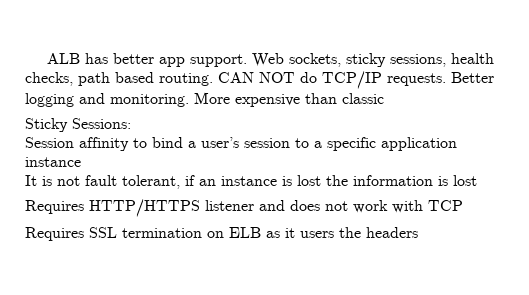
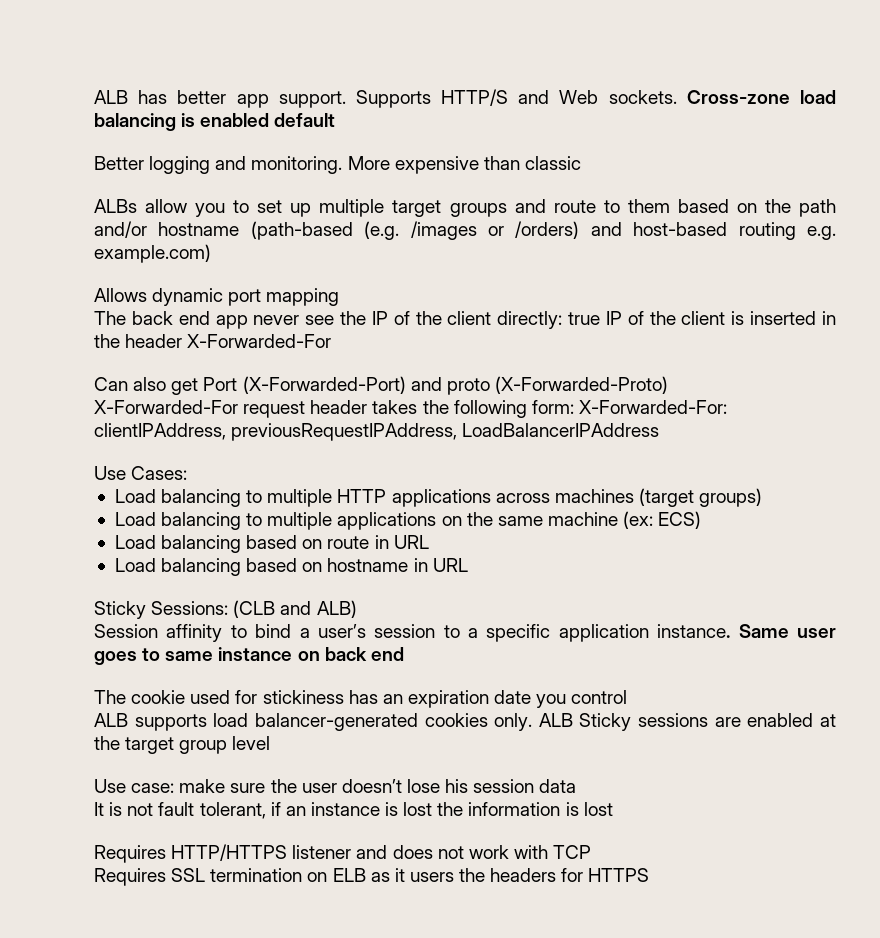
[251,53,494,67] [25,71,446,89] Web sockets, sticky sessions, health checks, path based routing. CAN NOT do TCP/IP requests. -> [355,89,837,108] [94,113,336,131] Supports HTTP/S and Web sockets. Cross-zone load balancing is enabled default //
(384, 98) none -> [94,199,836,217] [94,221,836,240] [94,244,211,263] [94,288,340,306] [94,311,837,329] [94,334,332,348] [94,376,668,395] [94,400,727,418] [94,423,660,441] [94,466,188,480] [114,488,763,507] [114,511,702,530] [114,535,429,553] [114,558,468,576] // ALBs allow you to set up multiple target groups and route to them based on the path and/or hostname (path-based (e.g. /images or /orders) and host-based routing e.g. example.com) // Allows dynamic port mapping // The back end app never see the IP of the client directly: true IP of the client is inserted in the header X-Forwarded-For // Can also get Port (X-Forwarded-Port) and proto (X-Forwarded-Proto) // X-Forwarded-For request header takes the following form: X-Forwarded-For: clientIPAddress, previousRequestIPAddress, LoadBalancerIPAddress // Use Cases: // Load balancing to multiple HTTP applications across machines (target groups) // Load balancing to multiple applications on the same machine (ex: ECS) // Load balancing based on route in URL // Load balancing based on hostname in URL
(131, 123) none -> [233,600,357,618] (CLB and ALB)
[25,157,81,167] instance -> [657,624,836,638] [94,647,404,665] [94,690,628,708] [94,713,836,731] [94,736,271,754] [94,779,577,793] instance. Same user goes to same instance on back end // The cookie used for stickiness has an expiration date you control // ALB supports load balancer-generated cookies only. ALB Sticky sessions are enabled at the target group level // Use case: make sure the user doesn’t lose his session data
(418, 232) none -> [561,868,650,882] for HTTPS

